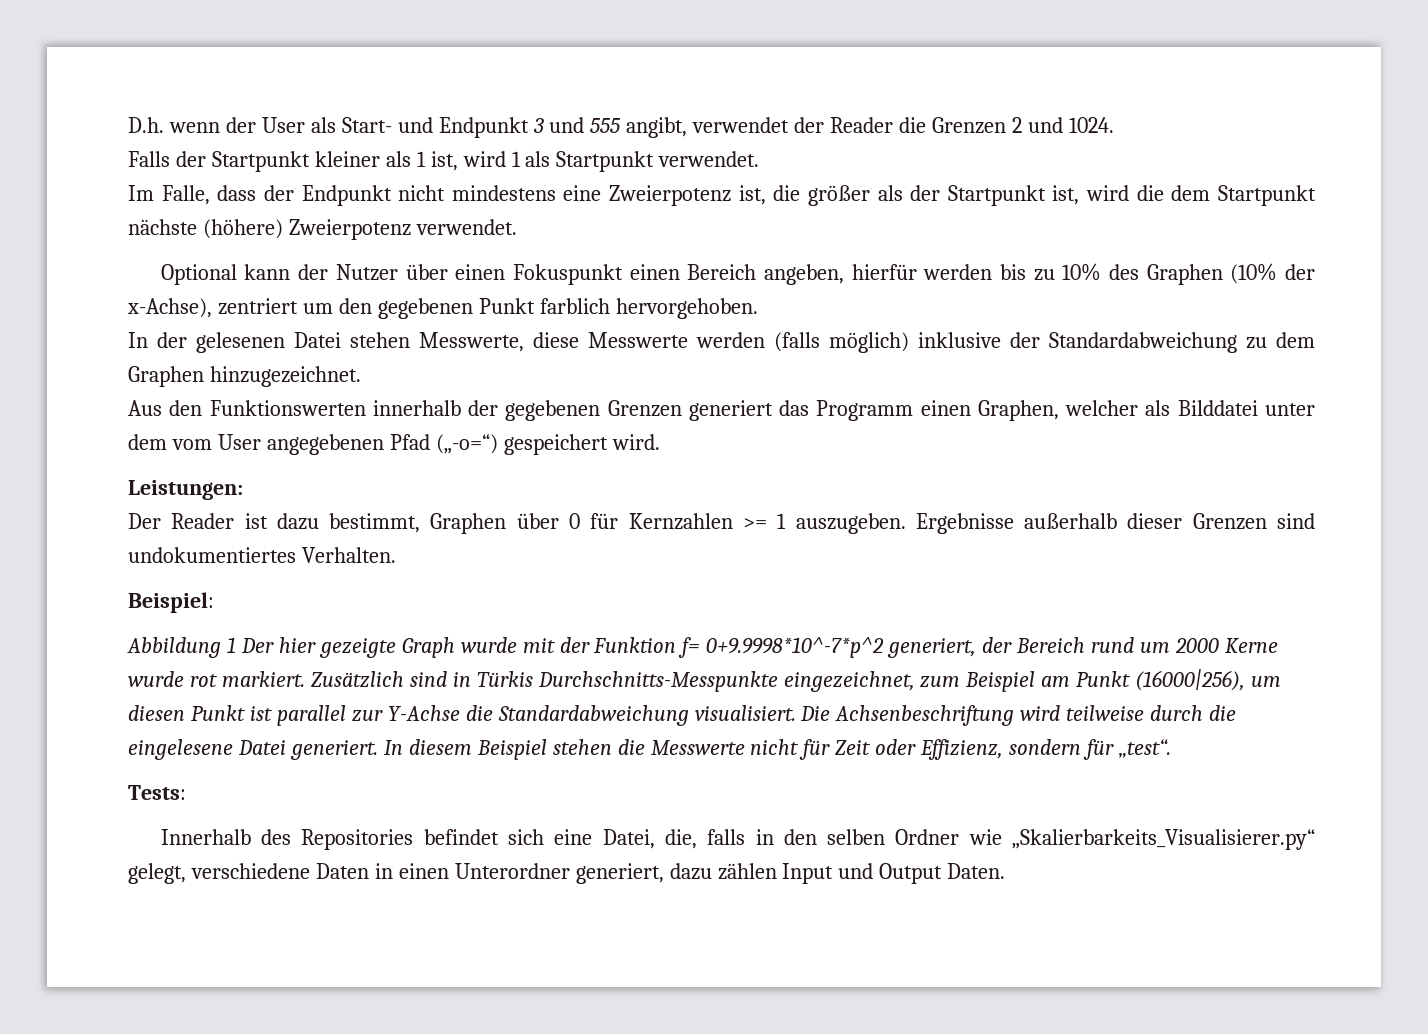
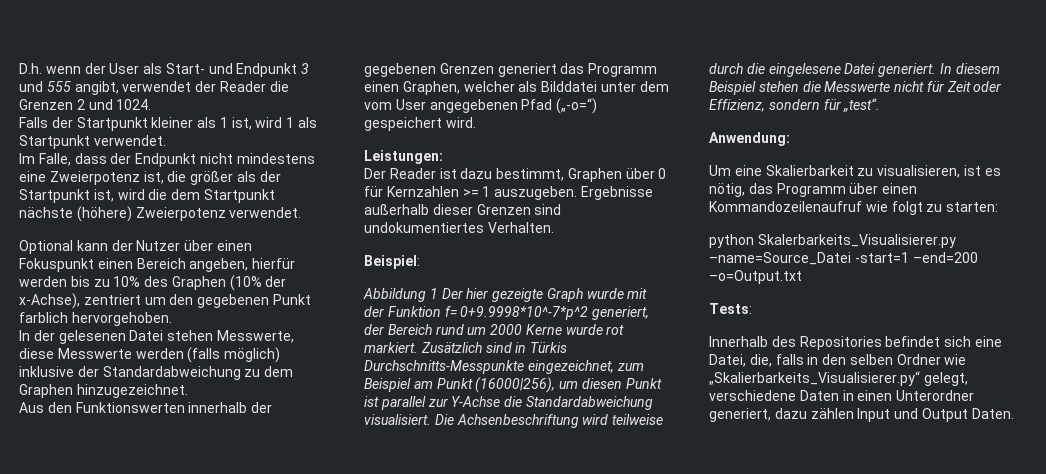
(1172, 748) none -> [709,132,790,146] [709,165,1001,178] [709,183,918,197] [709,201,999,215] [709,234,956,248] [709,252,978,265] [709,270,802,284] // Anwendung: // Um eine Skalierbarkeit zu visualisieren, ist es nötig, das Programm über einen Kommandozeilenaufruf wie folgt zu starten: // python Skalerbarkeits_Visualisierer.py –name=Source_Datei -start=1 –end=200 –o=Output.txt

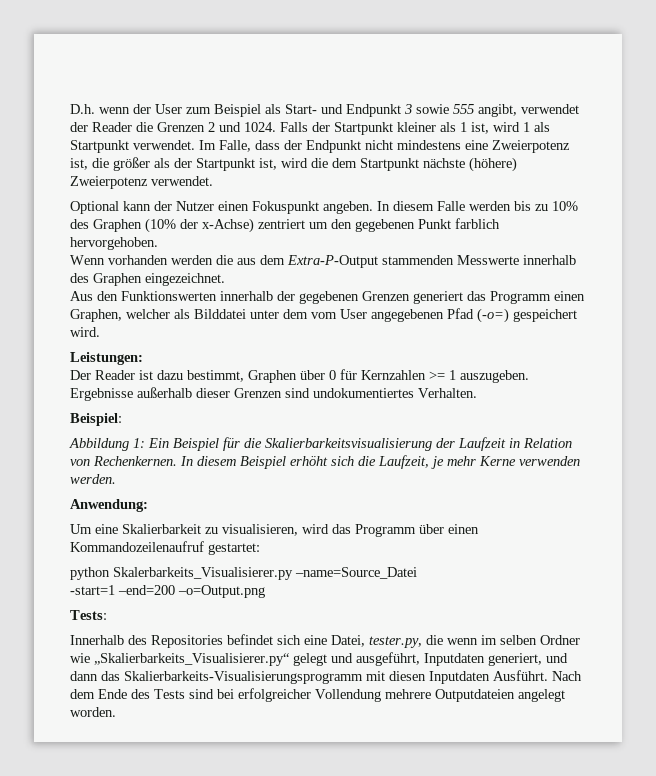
(140, 68) none -> [186,104,261,117] zum Beispiel
[19,81,43,92] und -> [416,104,449,114] sowie
(152, 104) // -> (276, 127) none
(166, 140) // -> (195, 145) none
[184,240,214,251] über -> (214, 206) none
[97,258,296,272] einen Bereich angeben, hierfür -> [323,201,465,214] angeben. In diesem Falle
[19,293,80,309] x-Achse), -> [202,218,254,233] x-Achse)
[19,330,294,344] [19,347,281,363] [19,366,294,380] [19,384,188,398] In der gelesenen Datei stehen Messwerte, diese Messwerte werden (falls möglich) inklusive der Standardabweichung zu dem Graphen hinzugezeichnet. -> [70,255,576,268] [70,273,225,286] Wenn vorhanden werden die aus dem Extra-P-Output stammenden Messwerte innerhalb des Graphen eingezeichnet.
[556,98,598,114] („-o=“) -> [477,308,509,323] (-o=)
[429,288,648,302] [364,306,650,320] [364,324,625,335] [364,342,568,353] [364,360,644,374] [364,377,662,393] [364,396,653,410] [364,414,664,428] [709,63,1000,77] [709,81,1002,95] [709,98,881,112] 1 Der hier gezeigte Graph wurde mit der Funktion f= 0+9.9998*10^-7*p^2 generiert, der Bereich rund um 2000 Kerne wurde rot markiert. Zusätzlich sind in Türkis Durchschnitts-Messpunkte eingezeichnet, zum Beispiel am Punkt (16000|256), um diesen Punkt ist parallel zur Y-Achse die Standardabweichung visualisiert. Die Achsenbeschriftung wird teilweise durch die eingelesene Datei generiert. In diesem Beispiel stehen die Messwerte nicht für Zeit oder Effizienz, sondern für „test“. -> [133,437,572,451] [70,455,580,469] [70,474,116,484] 1: Ein Beispiel für die Skalierbarkeitsvisualisierung der Laufzeit in Relation von Rechenkernen. In diesem Beispiel erhöht sich die Laufzeit, je mehr Kerne verwenden werden.
[963,165,1001,176] [709,183,745,197] ist es nötig, -> [302,524,329,534] wird
[865,201,999,215] wie folgt zu starten: -> [208,543,260,555] gestartet:
(851, 258) none -> (417, 573) //
[709,270,802,284] –o=Output.txt -> [178,585,265,598] –o=Output.png
[749,354,967,367] [709,371,968,386] [709,390,975,401] [709,408,1014,422] die, falls in den selben Ordner wie „Skalierbarkeits_Visualisierer.py“ gelegt, verschiedene Daten in einen Unterordner generiert, dazu zählen Input und Output Daten. -> [369,635,580,648] [70,652,568,666] [70,670,582,684] [70,688,565,702] [70,707,116,717] tester.py, die wenn im selben Ordner wie „Skalierbarkeits_Visualisierer.py“ gelegt und ausgeführt, Inputdaten generiert, und dann das Skalierbarkeits-Visualisierungsprogramm mit diesen Inputdaten Ausführt. Nach dem Ende des Tests sind bei erfolgreicher Vollendung mehrere Outputdateien angelegt worden.

